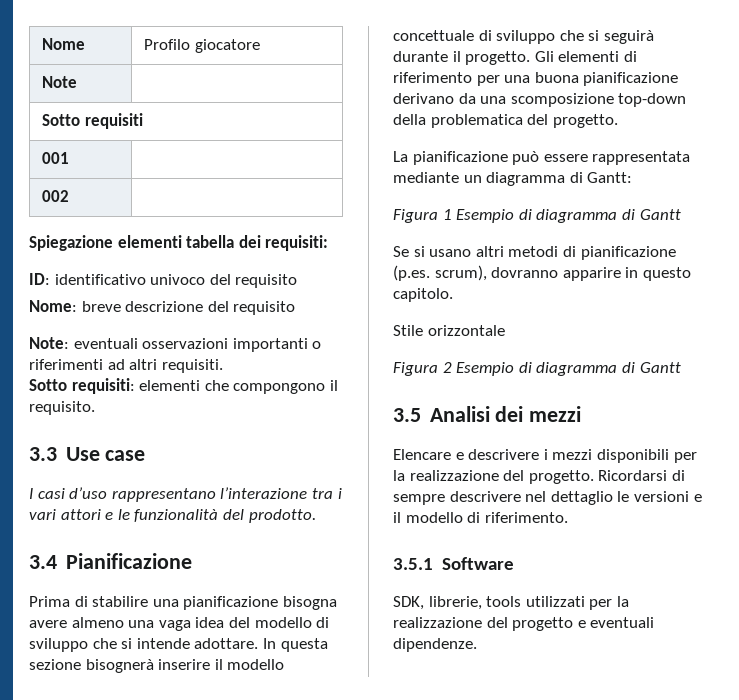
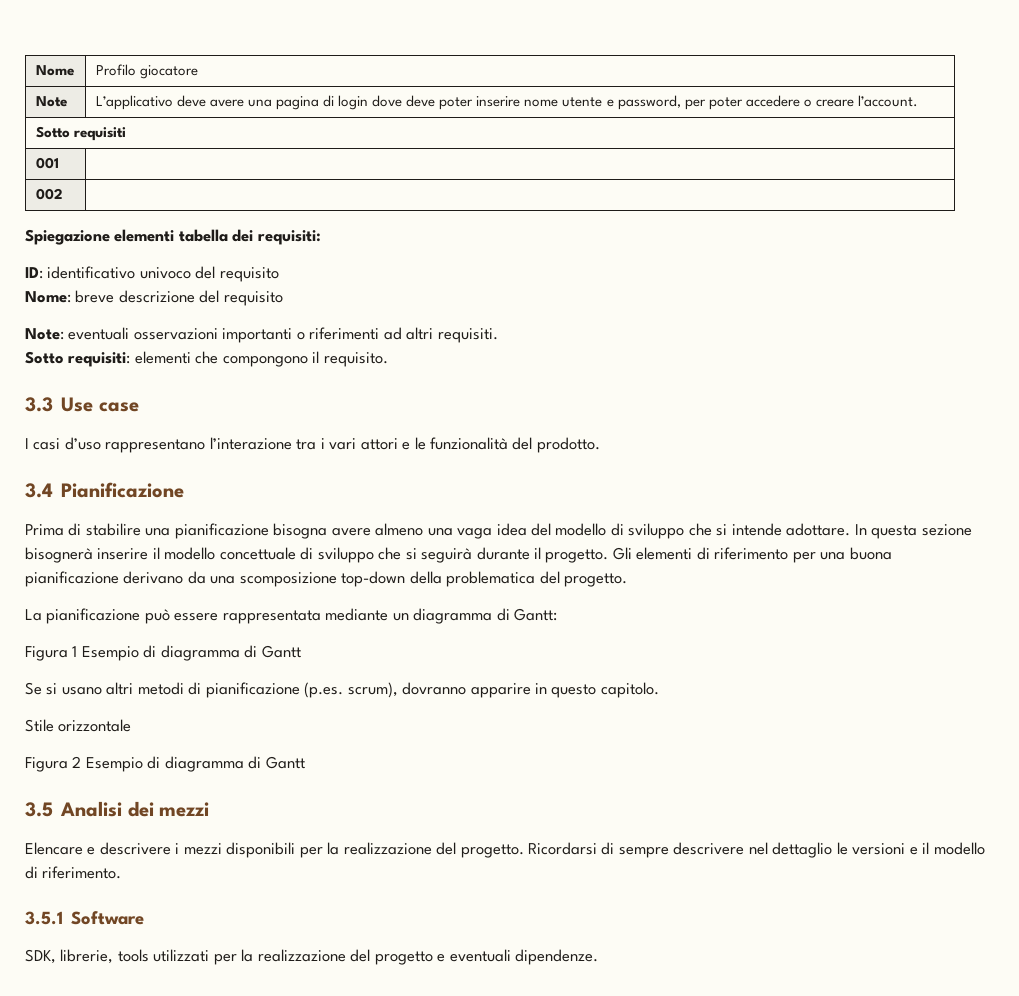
(78, 82) none -> [95,95,918,110] L’applicativo deve avere una pagina di login dove deve poter inserire nome utente e password, per poter accedere o creare l’account.

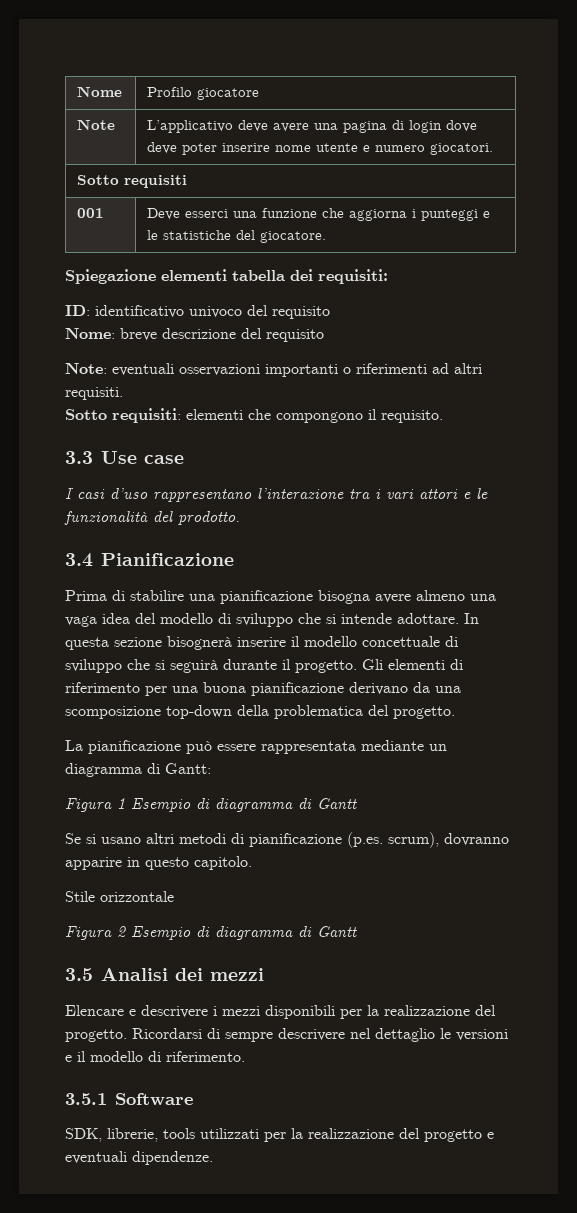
[617,95,918,110] [35,126,126,141] [35,157,59,169] [35,188,63,200] password, per poter accedere o creare l’account. // Sotto requisiti // 001 | // 002 | -> [375,143,494,155] [77,175,188,188] [77,208,105,218] [147,208,491,221] [147,230,327,243] numero giocatori. // Sotto requisiti // 001 | Deve esserci una funzione che aggiorna i punteggi e le statistiche del giocatore.

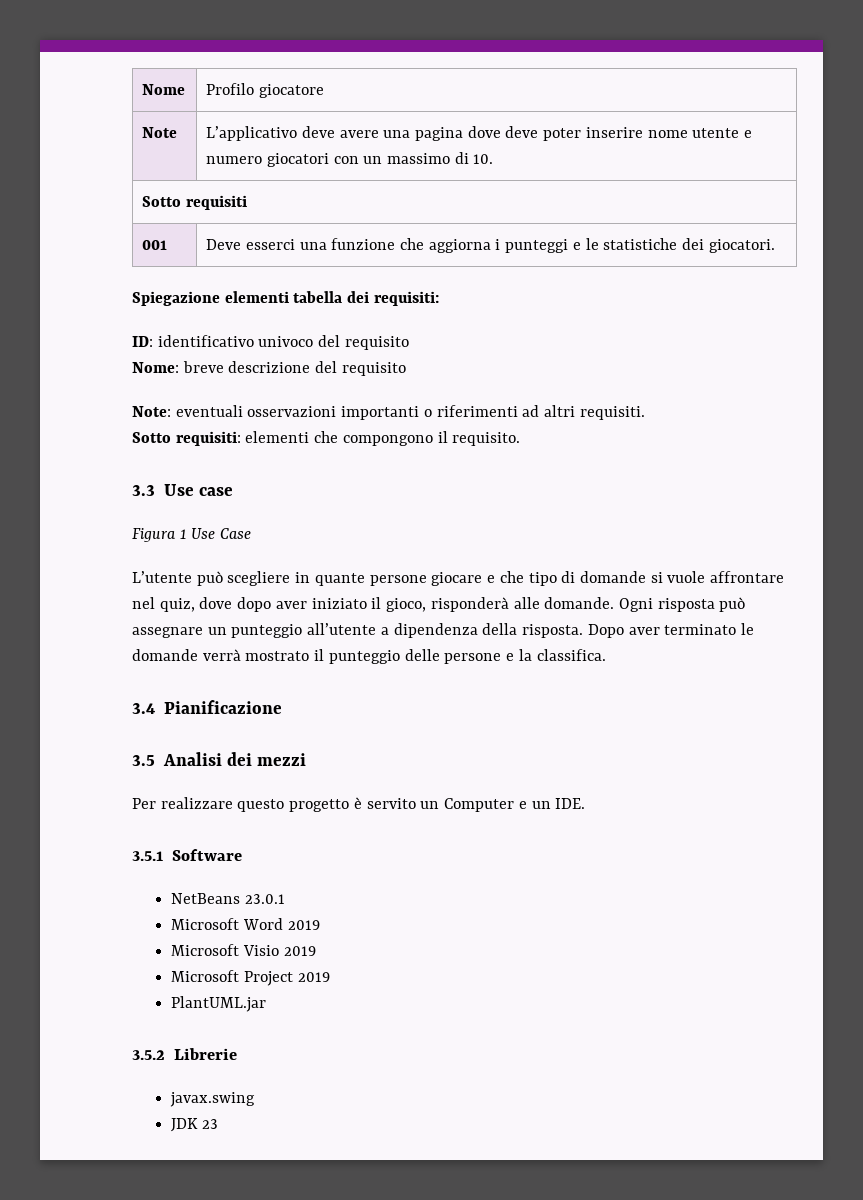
[392,120,443,133] di login -> (464, 134) none
[430,143,494,155] giocatori. -> [266,152,494,167] giocatori con un massimo di 10.
[236,230,327,243] del giocatore. -> [682,238,775,253] dei giocatori.
[65,488,488,502] [64,511,240,525] [65,553,234,567] [65,590,496,604] [65,613,479,627] [65,636,458,650] [65,659,463,673] [65,682,461,696] [65,705,455,719] [65,740,447,754] [65,763,211,777] [65,798,357,812] [65,832,509,848] [65,856,252,870] [65,891,174,902] [65,926,357,940] [65,968,264,981] [65,1005,496,1019] [65,1028,508,1042] [65,1051,245,1062] [65,1093,193,1105] [65,1128,494,1142] [65,1151,213,1165] I casi d’uso rappresentano l’interazione tra i vari attori e le funzionalità del prodotto. // 3.4 Pianificazione // Prima di stabilire una pianificazione bisogna avere almeno una vaga idea del modello di sviluppo che si intende adottare. In questa sezione bisognerà inserire il modello concettuale di sviluppo che si seguirà durante il progetto. Gli elementi di riferimento per una buona pianificazione derivano da una scomposizione top-down della problematica del progetto. // La pianificazione può essere rappresentata mediante un diagramma di Gantt: // Figura 1 Esempio di diagramma di Gantt // Se si usano altri metodi di pianificazione (p.es. scrum), dovranno apparire in questo capitolo. // Stile orizzontale // Figura 2 Esempio di diagramma di Gantt // 3.5 Analisi dei mezzi // Elencare e descrivere i mezzi disponibili per la realizzazione del progetto. Ricordarsi di sempre descrivere nel dettaglio le versioni e il modello di riferimento. // 3.5.1 Software // SDK, librerie, tools utilizzati per la realizzazione del progetto e eventuali dipendenze. -> [132,528,252,542] [132,571,785,586] [132,597,746,612] [132,623,754,638] [132,649,606,664] [132,700,282,714] [132,752,307,766] [132,797,586,812] [132,849,242,861] [171,893,286,904] [171,918,320,930] [171,944,316,956] [171,970,330,986] [171,996,267,1012] [132,1048,237,1060] [170,1092,256,1107] [171,1118,219,1132] Figura 1 Use Case // L’utente può scegliere in quante persone giocare e che tipo di domande si vuole affrontare nel quiz, dove dopo aver iniziato il gioco, risponderà alle domande. Ogni risposta può assegnare un punteggio all’utente a dipendenza della risposta. Dopo aver terminato le domande verrà mostrato il punteggio delle persone e la classifica. // 3.4 Pianificazione // 3.5 Analisi dei mezzi // Per realizzare questo progetto è servito un Computer e un IDE. // 3.5.1 Software // NetBeans 23.0.1 // Microsoft Word 2019 // Microsoft Visio 2019 // Microsoft Project 2019 // PlantUML.jar // 3.5.2 Librerie // javax.swing // JDK 23

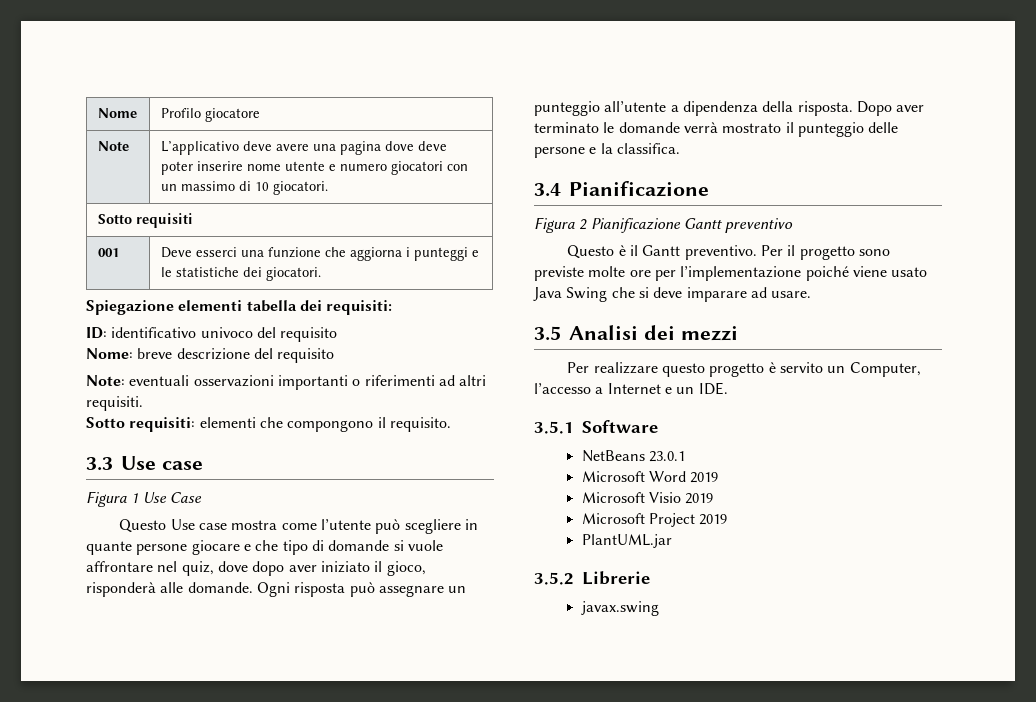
[473,154,494,164] 10. -> [254,181,328,195] 10 giocatori.
[132,571,192,583] L’utente -> [119,519,371,533] Questo Use case mostra come l’utente
(282, 707) none -> [534,217,794,233] [567,245,890,260] [534,266,928,281] [533,287,812,302] // Figura 2 Pianificazione Gantt preventivo // Questo è il Gantt preventivo. Per il progetto sono previste molte ore per l’implementazione poiché viene usato Java Swing che si deve imparare ad usare.
[444,798,515,812] Computer -> [849,362,921,377] [534,383,661,394] Computer, l’accesso a Internet
[171,1118,219,1132] // JDK 23 -> (659, 608) none

